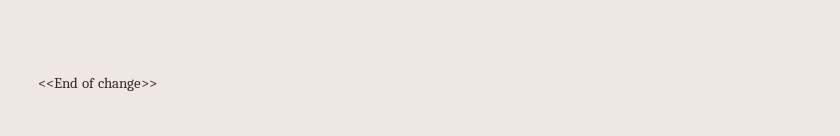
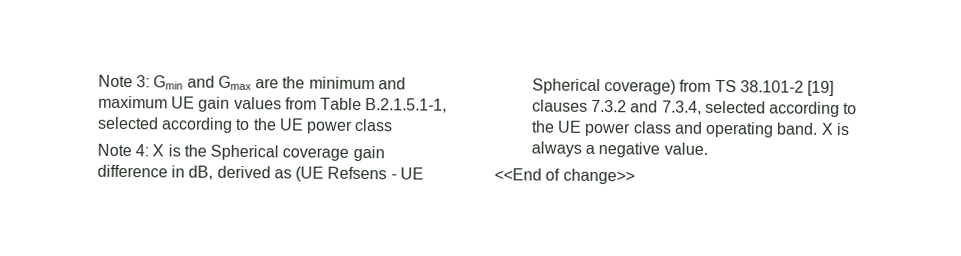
(38, 82) none -> [97,74,407,91] [97,95,448,113] [96,116,394,134] [96,143,385,162] [96,164,425,182] [531,78,835,96] [531,99,858,118] [530,120,851,138] [530,141,708,158] Note 3: Gmin and Gmax are the minimum and maximum UE gain values from Table B.2.1.5.1-1, selected according to the UE power class // Note 4: X is the Spherical coverage gain difference in dB, derived as (UE Refsens - UE Spherical coverage) from TS 38.101-2 [19] clauses 7.3.2 and 7.3.4, selected according to the UE power class and operating band. X is always a negative value. //

